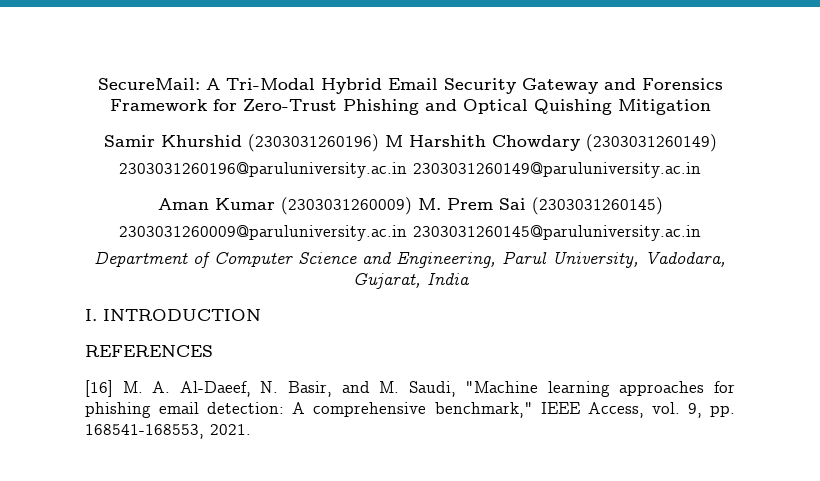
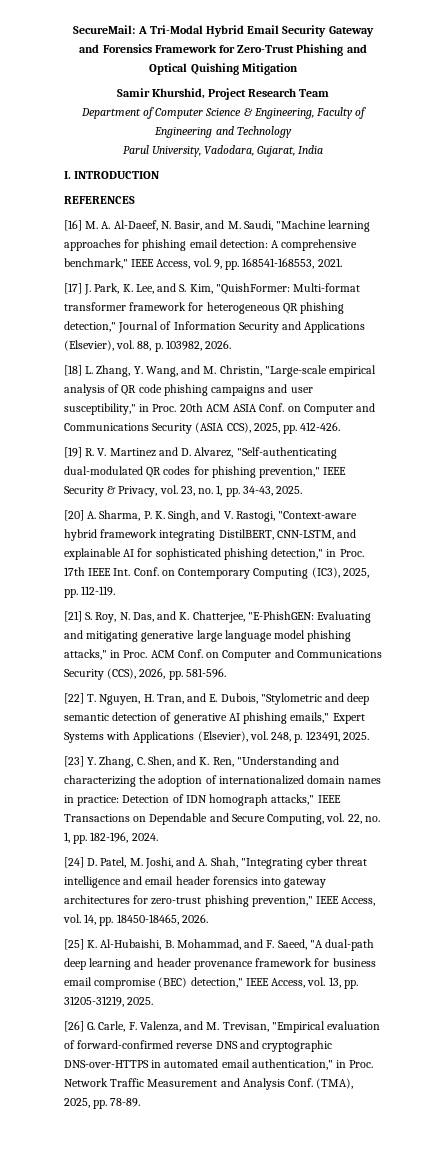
[160,134,717,152] [119,162,701,178] [157,197,663,215] [119,225,701,241] [94,251,496,268] Khurshid (2303031260196) M Harshith Chowdary (2303031260149) // 2303031260196@paruluniversity.ac.in 2303031260149@paruluniversity.ac.in // Aman Kumar (2303031260009) M. Prem Sai (2303031260145) // 2303031260009@paruluniversity.ac.in 2303031260145@paruluniversity.ac.in // Department of Computer Science and Engineering, -> [151,88,330,100] [80,107,367,119] [154,126,292,138] Khurshid, Project Research Team // Department of Computer Science & Engineering, Faculty of Engineering and Technology //
(251, 429) none -> [64,283,361,295] [64,302,345,314] [64,321,366,333] [64,340,232,352] [64,365,377,377] [64,384,313,396] [64,403,376,415] [64,422,341,434] [64,447,337,459] [64,466,347,478] [64,485,303,497] [64,510,358,522] [64,529,357,541] [64,548,364,560] [64,567,369,579] [64,586,116,598] [64,611,372,623] [64,630,352,642] [64,649,382,661] [64,668,226,680] [64,693,370,705] [64,712,365,724] [64,731,369,743] [64,756,340,768] [64,775,382,787] [64,794,341,806] [64,813,380,825] [64,832,158,844] [64,857,368,869] [64,876,327,888] [64,895,376,907] [63,914,208,926] [64,939,375,951] [64,958,376,970] [64,977,358,989] [64,996,154,1007] [64,1021,381,1033] [64,1040,333,1052] [64,1059,374,1070] [64,1078,354,1090] [64,1098,141,1109] // [17] J. Park, K. Lee, and S. Kim, "QuishFormer: Multi-format transformer framework for heterogeneous QR phishing detection," Journal of Information Security and Applications (Elsevier), vol. 88, p. 103982, 2026. // [18] L. Zhang, Y. Wang, and M. Christin, "Large-scale empirical analysis of QR code phishing campaigns and user susceptibility," in Proc. 20th ACM ASIA Conf. on Computer and Communications Security (ASIA CCS), 2025, pp. 412-426. // [19] R. V. Martinez and D. Alvarez, "Self-authenticating dual-modulated QR codes for phishing prevention," IEEE Security & Privacy, vol. 23, no. 1, pp. 34-43, 2025. // [20] A. Sharma, P. K. Singh, and V. Rastogi, "Context-aware hybrid framework integrating DistilBERT, CNN-LSTM, and explainable AI for sophisticated phishing detection," in Proc. 17th IEEE Int. Conf. on Contemporary Computing (IC3), 2025, pp. 112-119. // [21] S. Roy, N. Das, and K. Chatterjee, "E-PhishGEN: Evaluating and mitigating generative large language model phishing attacks," in Proc. ACM Conf. on Computer and Communications Security (CCS), 2026, pp. 581-596. // [22] T. Nguyen, H. Tran, and E. Dubois, "Stylometric and deep semantic detection of generative AI phishing emails," Expert Systems with Applications (Elsevier), vol. 248, p. 123491, 2025. // [23] Y. Zhang, C. Shen, and K. Ren, "Understanding and characterizing the adoption of internationalized domain names in practice: Detection of IDN homograph attacks," IEEE Transactions on Dependable and Secure Computing, vol. 22, no. 1, pp. 182-196, 2024. // [24] D. Patel, M. Joshi, and A. Shah, "Integrating cyber threat intelligence and email header forensics into gateway architectures for zero-trust phishing prevention," IEEE Access, vol. 14, pp. 18450-18465, 2026. // [25] K. Al-Hubaishi, B. Mohammad, and F. Saeed, "A dual-path deep learning and header provenance framework for business email compromise (BEC) detection," IEEE Access, vol. 13, pp. 31205-31219, 2025. // [26] G. Carle, F. Valenza, and M. Trevisan, "Empirical evaluation of forward-confirmed reverse DNS and cryptographic DNS-over-HTTPS in automated email authentication," in Proc. Network Traffic Measurement and Analysis Conf. (TMA), 2025, pp. 78-89.

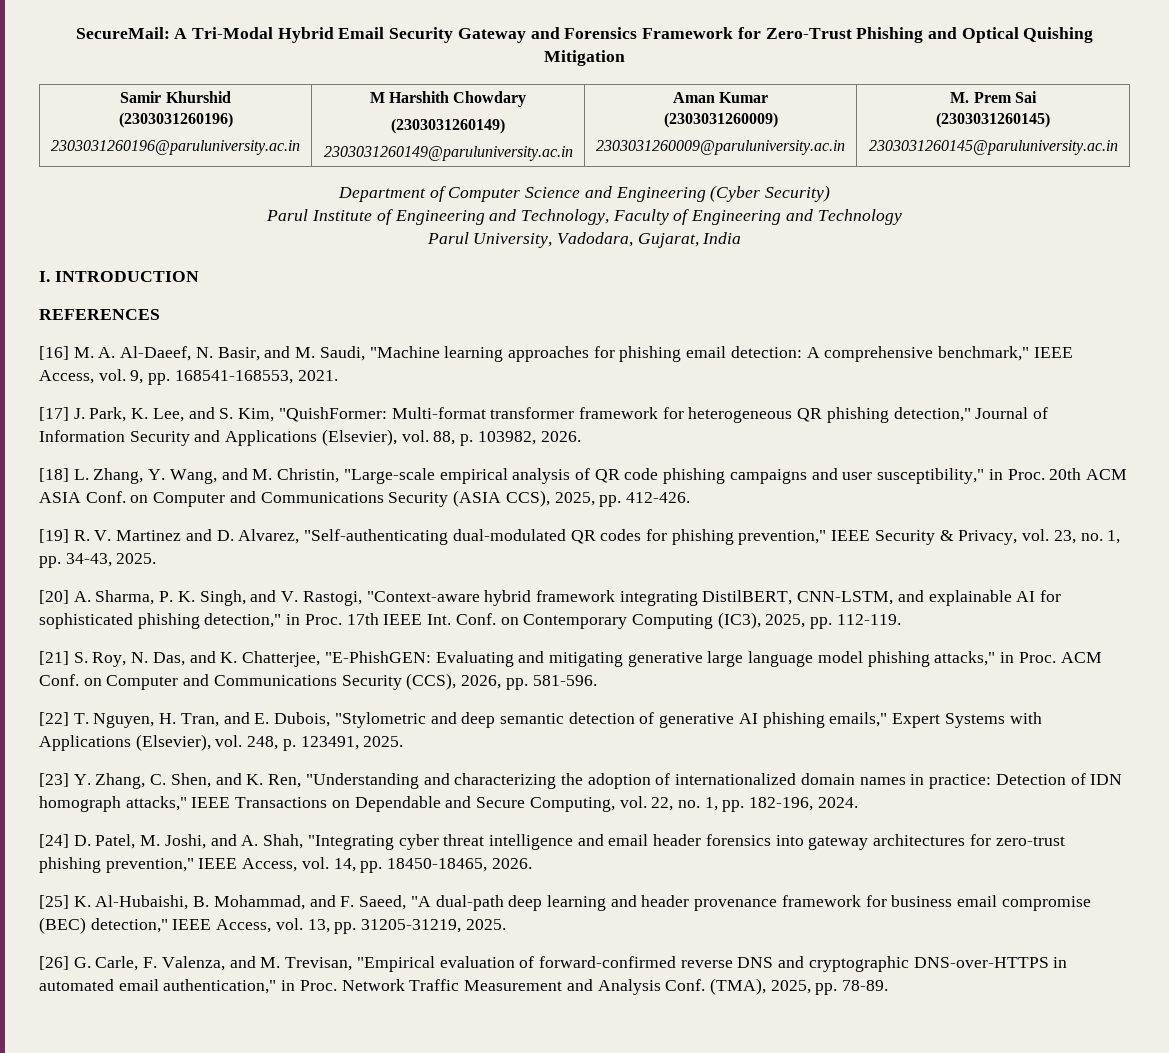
[116,88,330,100] [80,107,314,119] // Samir Khurshid, Project Research Team // Department of Computer Science & Engineering, -> [120,91,231,103] [118,112,233,128] [51,140,300,155] [369,91,527,107] [390,118,505,134] [323,146,573,161] [672,92,769,103] [663,112,778,128] [596,140,845,155] [950,91,1037,103] [936,112,1050,128] [868,140,1118,155] [337,185,831,202] [266,209,610,225] // Samir Khurshid // (2303031260196) // 2303031260196@paruluniversity.ac.in | M Harshith Chowdary // (2303031260149) // 2303031260149@paruluniversity.ac.in | Aman Kumar // (2303031260009) // 2303031260009@paruluniversity.ac.in | M. Prem Sai // (2303031260145) // 2303031260145@paruluniversity.ac.in // Department of Computer Science and Engineering (Cyber Security) // Parul Institute of Engineering and Technology,

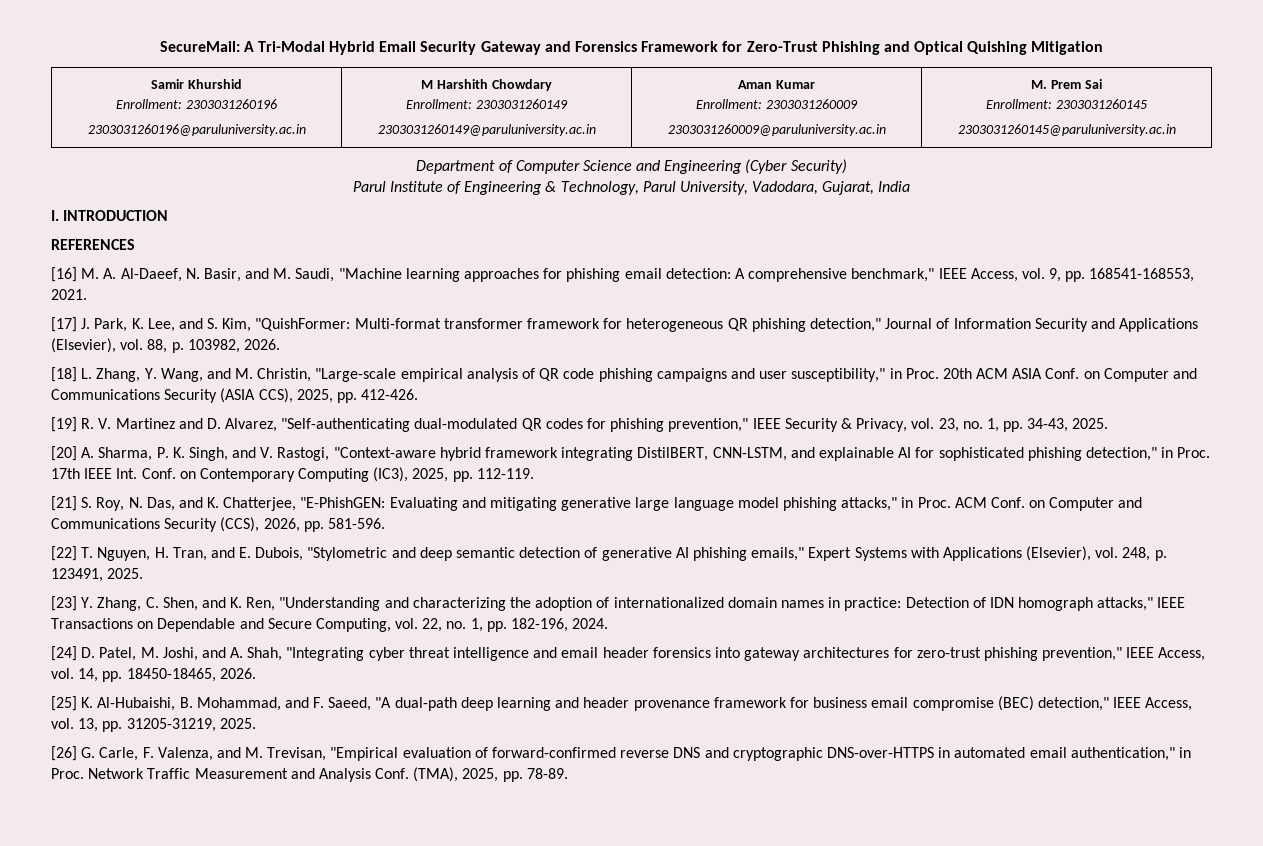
[118,112,233,128] (2303031260196) -> [116,99,277,109] Enrollment: 2303031260196
[390,118,505,134] (2303031260149) -> [406,99,568,109] Enrollment: 2303031260149
[663,112,778,128] (2303031260009) -> [696,99,858,109] Enrollment: 2303031260009
[936,112,1050,128] (2303031260145) -> [986,99,1147,109] Enrollment: 2303031260145
[489,209,902,225] and Technology, Faculty of Engineering and Technology // -> [545,181,639,195] & Technology,

